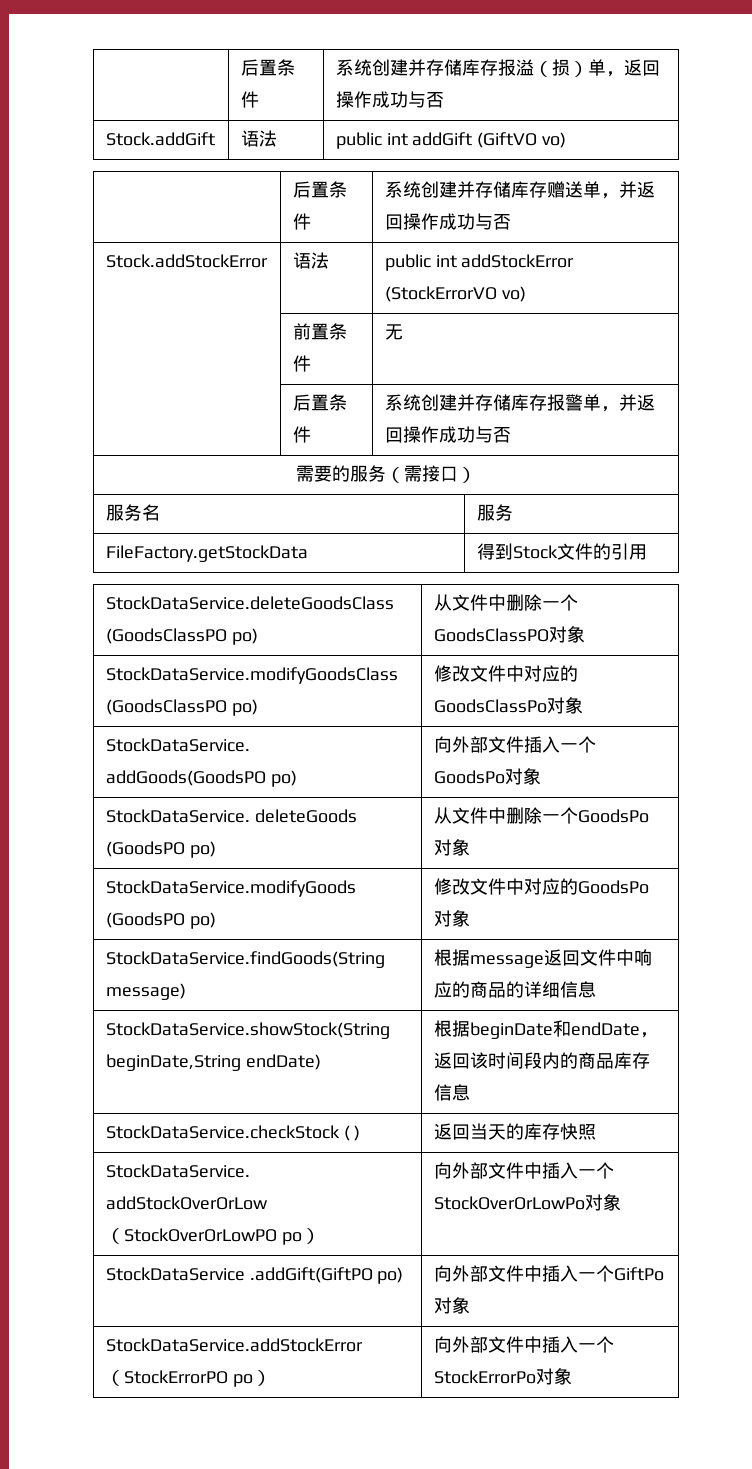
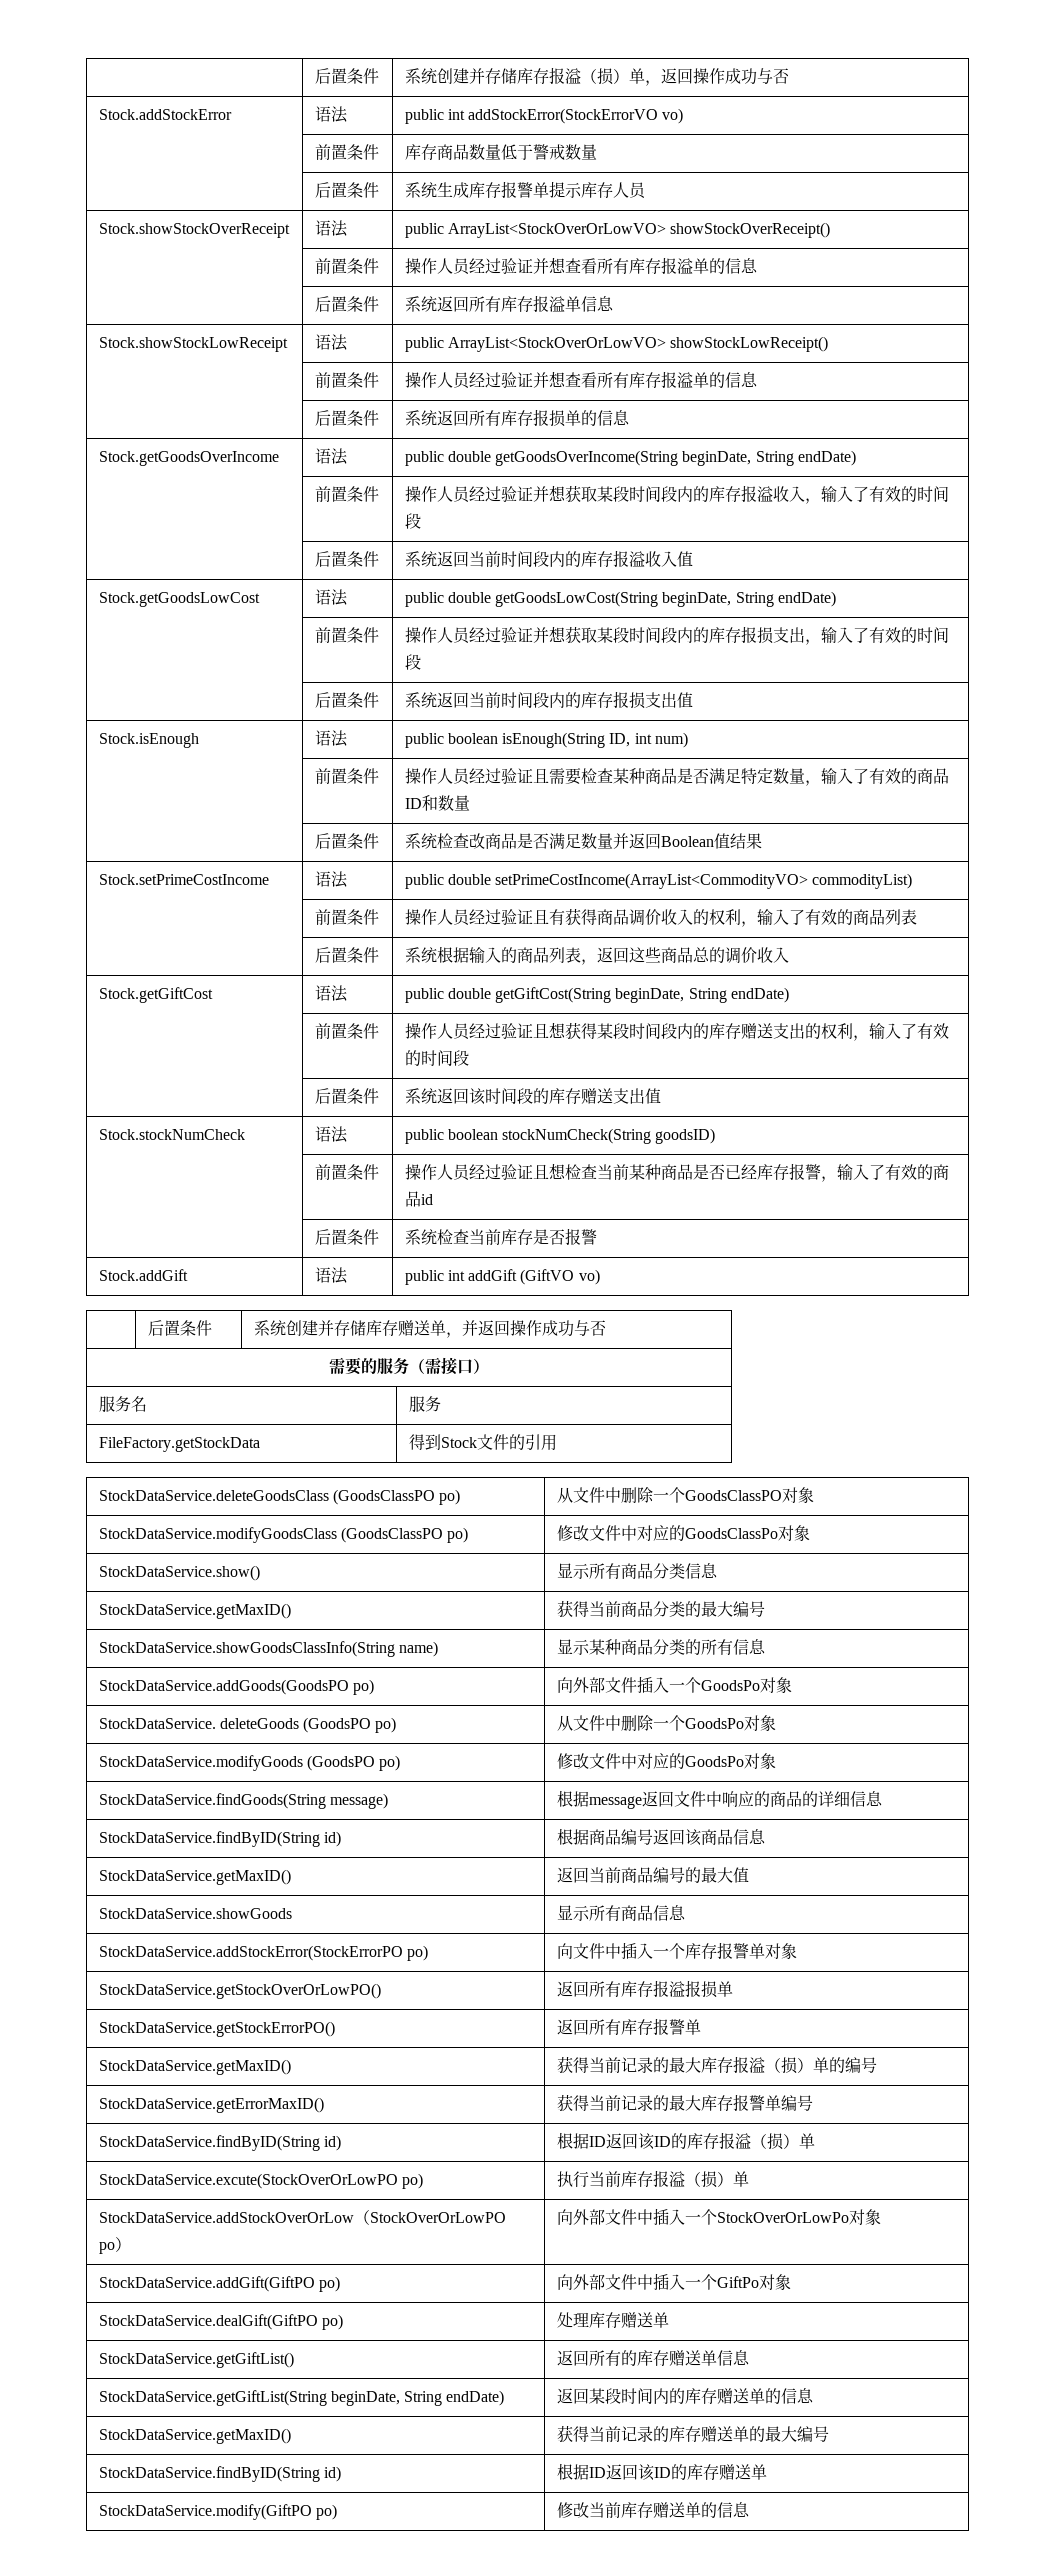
(444, 100) none -> [98,109,232,120] [314,106,348,123] [404,108,684,124] [314,144,379,160] [404,144,597,161] [314,182,379,198] [404,181,646,199] [98,223,290,238] [314,220,348,237] [404,222,831,238] [314,258,379,274] [404,257,758,275] [314,296,379,312] [404,295,614,312] [98,337,288,352] [314,334,348,351] [404,336,829,352] [314,372,379,388] [404,371,758,389] [314,410,379,426] [404,409,630,427] [98,451,279,466] [314,448,348,465] [404,450,857,466] [314,486,379,502] [404,485,949,504] [404,513,421,529] [314,551,379,567] [404,550,693,567] [98,592,260,607] [314,589,348,606] [404,591,837,607] [314,627,379,643] [404,626,949,645] [404,654,421,670] [314,692,379,708] [404,691,693,709] [98,733,199,748] [314,730,348,747] [404,732,689,748] [314,768,379,784] [404,768,949,786] [404,795,470,811] [314,833,379,849] [404,833,762,850] [98,874,269,885] [314,871,348,888] [404,873,913,889] [314,909,379,925] [404,908,917,927] [314,947,379,963] [404,946,789,965] [98,987,213,1003] [314,985,348,1002] [404,987,790,1003] [314,1023,379,1039] [404,1022,949,1041] [404,1050,469,1066] [314,1088,379,1104] [404,1088,661,1105] [98,1129,245,1140] [314,1126,348,1143] [404,1128,716,1144] [314,1164,379,1180] [404,1163,949,1182] [404,1191,433,1207] [314,1229,379,1245] [404,1228,597,1245] // Stock.addStockError | 语法 | public int addStockError(StockErrorVO vo) // | 前置条件 | 库存商品数量低于警戒数量 // | 后置条件 | 系统生成库存报警单提示库存人员 // Stock.showStockOverReceipt | 语法 | public ArrayList<StockOverOrLowVO> showStockOverReceipt() // | 前置条件 | 操作人员经过验证并想查看所有库存报溢单的信息 // | 后置条件 | 系统返回所有库存报溢单信息 // Stock.showStockLowReceipt | 语法 | public ArrayList<StockOverOrLowVO> showStockLowReceipt() // | 前置条件 | 操作人员经过验证并想查看所有库存报溢单的信息 // | 后置条件 | 系统返回所有库存报损单的信息 // Stock.getGoodsOverIncome | 语法 | public double getGoodsOverIncome(String beginDate, String endDate) // | 前置条件 | 操作人员经过验证并想获取某段时间段内的库存报溢收入，输入了有效的时间段 // | 后置条件 | 系统返回当前时间段内的库存报溢收入值 // Stock.getGoodsLowCost | 语法 | public double getGoodsLowCost(String beginDate, String endDate) // | 前置条件 | 操作人员经过验证并想获取某段时间段内的库存报损支出，输入了有效的时间段 // | 后置条件 | 系统返回当前时间段内的库存报损支出值 // Stock.isEnough | 语法 | public boolean isEnough(String ID, int num) // | 前置条件 | 操作人员经过验证且需要检查某种商品是否满足特定数量，输入了有效的商品ID和数量 // | 后置条件 | 系统检查改商品是否满足数量并返回Boolean值结果 // Stock.setPrimeCostIncome | 语法 | public double setPrimeCostIncome(ArrayList<CommodityVO> commodityList) // | 前置条件 | 操作人员经过验证且有获得商品调价收入的权利，输入了有效的商品列表 // | 后置条件 | 系统根据输入的商品列表，返回这些商品总的调价收入 // Stock.getGiftCost | 语法 | public double getGiftCost(String beginDate, String endDate) // | 前置条件 | 操作人员经过验证且想获得某段时间段内的库存赠送支出的权利，输入了有效的时间段 // | 后置条件 | 系统返回该时间段的库存赠送支出值 // Stock.stockNumCheck | 语法 | public boolean stockNumCheck(String goodsID) // | 前置条件 | 操作人员经过验证且想检查当前某种商品是否已经库存报警，输入了有效的商品id // | 后置条件 | 系统检查当前库存是否报警
[105,254,268,268] [292,252,329,269] [384,254,575,271] [384,286,526,302] [292,323,347,340] [292,355,311,372] [384,324,403,340] [292,394,347,411] [292,426,311,443] [384,394,655,412] [384,426,511,443] // Stock.addStockError | 语法 | public int addStockError (StockErrorVO vo) // | 前置条件 | 无 // | 后置条件 | 系统创建并存储库存报警单，并返回操作成功与否 -> (606, 1328) none
(583, 705) none -> [98,1565,260,1581] [556,1563,718,1580] [98,1603,291,1619] [556,1600,765,1618] [98,1641,438,1657] [556,1639,766,1656] // StockDataService.show() | 显示所有商品分类信息 // StockDataService.getMaxID() | 获得当前商品分类的最大编号 // StockDataService.showGoodsClassInfo(String name) | 显示某种商品分类的所有信息
[105,1022,390,1039] [105,1054,321,1071] [433,1020,658,1039] [433,1052,650,1069] [433,1084,470,1101] [105,1125,361,1141] [433,1123,596,1140] StockDataService.showStock(String beginDate,String endDate) | 根据beginDate和endDate，返回该时间段内的商品库存信息 // StockDataService.checkStock ( ) | 返回当天的库存快照 -> [98,1831,341,1847] [556,1828,766,1846] [98,1869,291,1885] [556,1867,749,1884] [98,1908,292,1919] [556,1905,686,1922] [98,1945,428,1961] [556,1942,797,1959] [98,1983,381,1999] [556,1980,733,1998] [98,2021,335,2037] [556,2018,701,2035] [98,2059,291,2075] [556,2056,877,2074] [98,2097,324,2113] [556,2094,813,2111] [98,2135,341,2151] [556,2132,815,2150] [98,2173,423,2189] [556,2170,749,2188] StockDataService.findByID(String id) | 根据商品编号返回该商品信息 // StockDataService.getMaxID() | 返回当前商品编号的最大值 // StockDataService.showGoods | 显示所有商品信息 // StockDataService.addStockError(StockErrorPO po) | 向文件中插入一个库存报警单对象 // StockDataService.getStockOverOrLowPO() | 返回所有库存报溢报损单 // StockDataService.getStockErrorPO() | 返回所有库存报警单 // StockDataService.getMaxID() | 获得当前记录的最大库存报溢（损）单的编号 // StockDataService.getErrorMaxID() | 获得当前记录的最大库存报警单编号 // StockDataService.findByID(String id) | 根据ID返回该ID的库存报溢（损）单 // StockDataService.excute(StockOverOrLowPO po) | 执行当前库存报溢（损）单
[105,1267,373,1283] StockDataService .addGift(GiftPO -> [98,2276,315,2292] StockDataService.addGift(GiftPO
[105,1338,363,1352] [105,1370,271,1387] [433,1336,614,1353] [433,1368,572,1385] StockDataService.addStockError（StockErrorPO po） | 向外部文件中插入一个StockErrorPo对象 -> [98,2314,343,2330] [556,2312,669,2328] [98,2352,294,2368] [556,2350,750,2366] [98,2390,505,2406] [556,2388,814,2404] [98,2428,291,2444] [556,2425,829,2442] [98,2466,341,2482] [556,2463,767,2481] [98,2504,337,2520] [556,2502,750,2518] StockDataService.dealGift(GiftPO po) | 处理库存赠送单 // StockDataService.getGiftList() | 返回所有的库存赠送单信息 // StockDataService.getGiftList(String beginDate, String endDate) | 返回某段时间内的库存赠送单的信息 // StockDataService.getMaxID() | 获得当前记录的库存赠送单的最大编号 // StockDataService.findByID(String id) | 根据ID返回该ID的库存赠送单 // StockDataService.modify(GiftPO po) | 修改当前库存赠送单的信息

